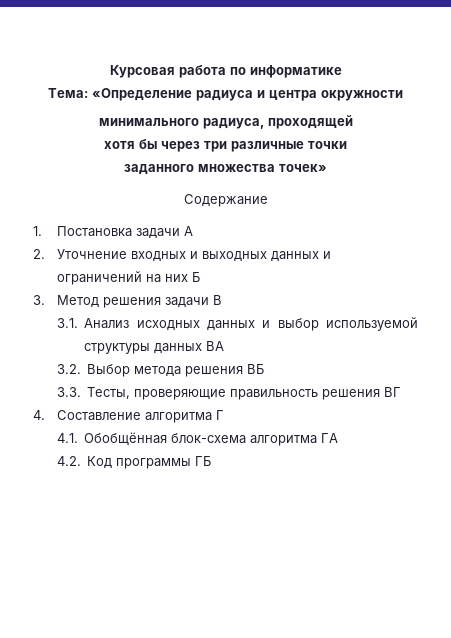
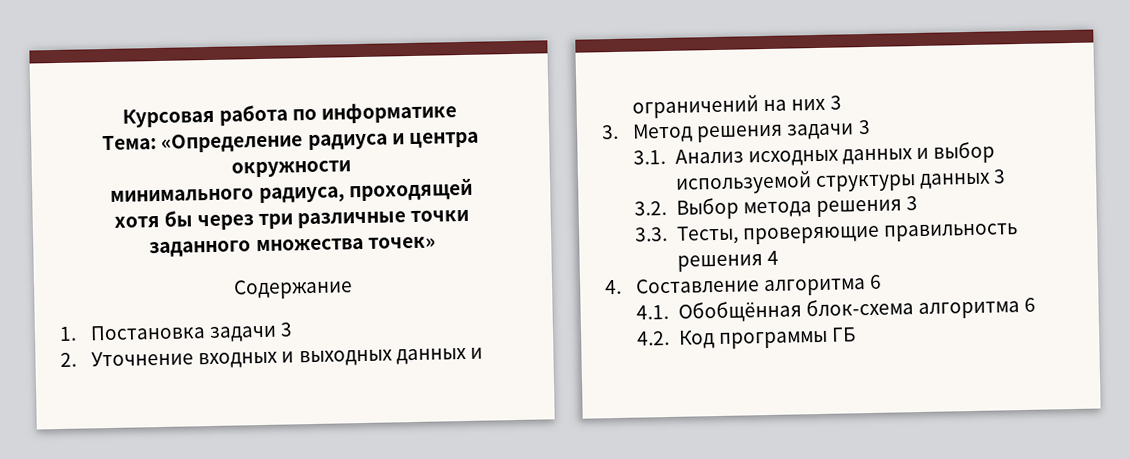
[183,226,193,236] А -> [280,322,294,337] 3
[191,272,200,282] Б -> [829,95,842,110] 3
[212,295,222,305] В -> [857,119,871,135] 3
[206,341,225,351] ВА -> [993,169,1007,184] 3
[247,364,265,374] ВБ -> [906,196,919,211] 3
[384,387,402,397] ВГ -> [766,250,779,266] 4
[215,410,224,420] Г -> [869,274,883,289] 6
[321,433,339,443] ГА -> [1024,297,1037,312] 6

